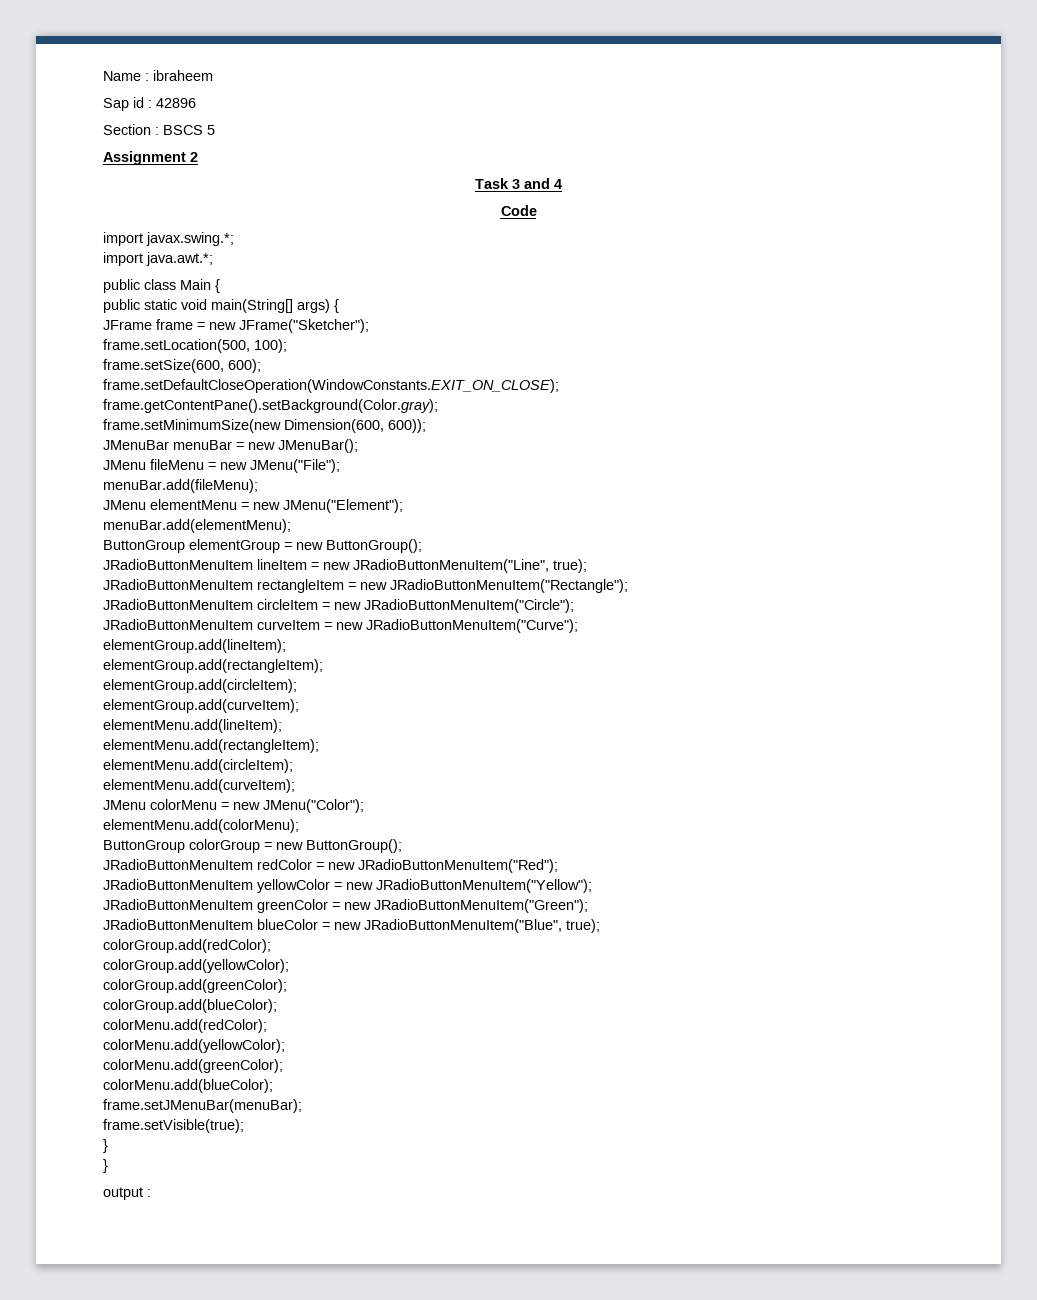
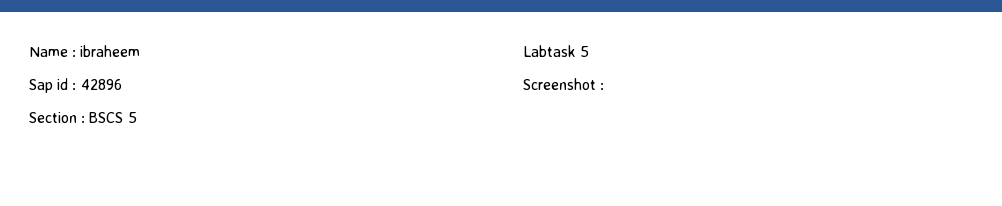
[103,151,198,165] [475,178,562,189] [500,205,537,216] [103,232,234,246] [103,252,213,266] [103,279,220,293] [103,299,339,313] [103,319,369,333] [103,339,287,353] [103,359,261,373] [103,379,559,393] [103,399,438,413] [103,419,426,433] [103,439,358,453] [103,459,340,473] [103,479,258,493] [103,499,403,513] [103,519,291,533] [103,539,422,553] [103,559,587,573] [103,579,628,593] [103,599,574,613] [103,619,578,633] [103,639,286,653] [103,659,323,673] [103,679,297,693] [103,699,299,713] [103,719,282,733] [103,739,319,753] [103,759,293,773] [103,779,295,793] [103,799,364,813] [103,819,299,833] [103,839,402,853] [103,859,558,873] [103,879,592,893] [103,899,588,913] [103,919,600,933] [103,939,271,953] [103,959,289,973] [103,979,287,993] [103,999,277,1013] [103,1019,267,1033] [103,1039,285,1053] [103,1059,283,1073] [103,1079,273,1093] [103,1099,302,1113] [103,1119,244,1133] [103,1139,108,1153] [103,1159,108,1173] [103,1187,143,1200] Assignment 2 // Task 3 and 4 // Code // import javax.swing.*; // import java.awt.*; // public class Main { // public static void main(String[] args) { // JFrame frame = new JFrame("Sketcher"); // frame.setLocation(500, 100); // frame.setSize(600, 600); // frame.setDefaultCloseOperation(WindowConstants.EXIT_ON_CLOSE); // frame.getContentPane().setBackground(Color.gray); // frame.setMinimumSize(new Dimension(600, 600)); // JMenuBar menuBar = new JMenuBar(); // JMenu fileMenu = new JMenu("File"); // menuBar.add(fileMenu); // JMenu elementMenu = new JMenu("Element"); // menuBar.add(elementMenu); // ButtonGroup elementGroup = new ButtonGroup(); // JRadioButtonMenuItem lineItem = new JRadioButtonMenuItem("Line", true); // JRadioButtonMenuItem rectangleItem = new JRadioButtonMenuItem("Rectangle"); // JRadioButtonMenuItem circleItem = new JRadioButtonMenuItem("Circle"); // JRadioButtonMenuItem curveItem = new JRadioButtonMenuItem("Curve"); // elementGroup.add(lineItem); // elementGroup.add(rectangleItem); // elementGroup.add(circleItem); // elementGroup.add(curveItem); // elementMenu.add(lineItem); // elementMenu.add(rectangleItem); // elementMenu.add(circleItem); // elementMenu.add(curveItem); // JMenu colorMenu = new JMenu("Color"); // elementMenu.add(colorMenu); // ButtonGroup colorGroup = new ButtonGroup(); // JRadioButtonMenuItem redColor = new JRadioButtonMenuItem("Red"); // JRadioButtonMenuItem yellowColor = new JRadioButtonMenuItem("Yellow"); // JRadioButtonMenuItem greenColor = new JRadioButtonMenuItem("Green"); // JRadioButtonMenuItem blueColor = new JRadioButtonMenuItem("Blue", true); // colorGroup.add(redColor); // colorGroup.add(yellowColor); // colorGroup.add(greenColor); // colorGroup.add(blueColor); // colorMenu.add(redColor); // colorMenu.add(yellowColor); // colorMenu.add(greenColor); // colorMenu.add(blueColor); // frame.setJMenuBar(menuBar); // frame.setVisible(true); // } // } // output -> [523,45,590,57] [523,78,596,90] Labtask 5 // Screenshot

